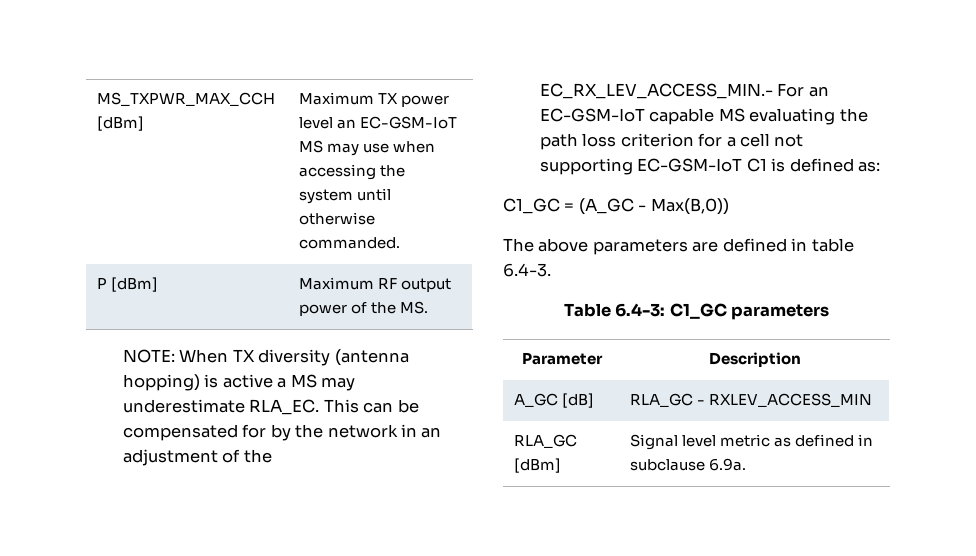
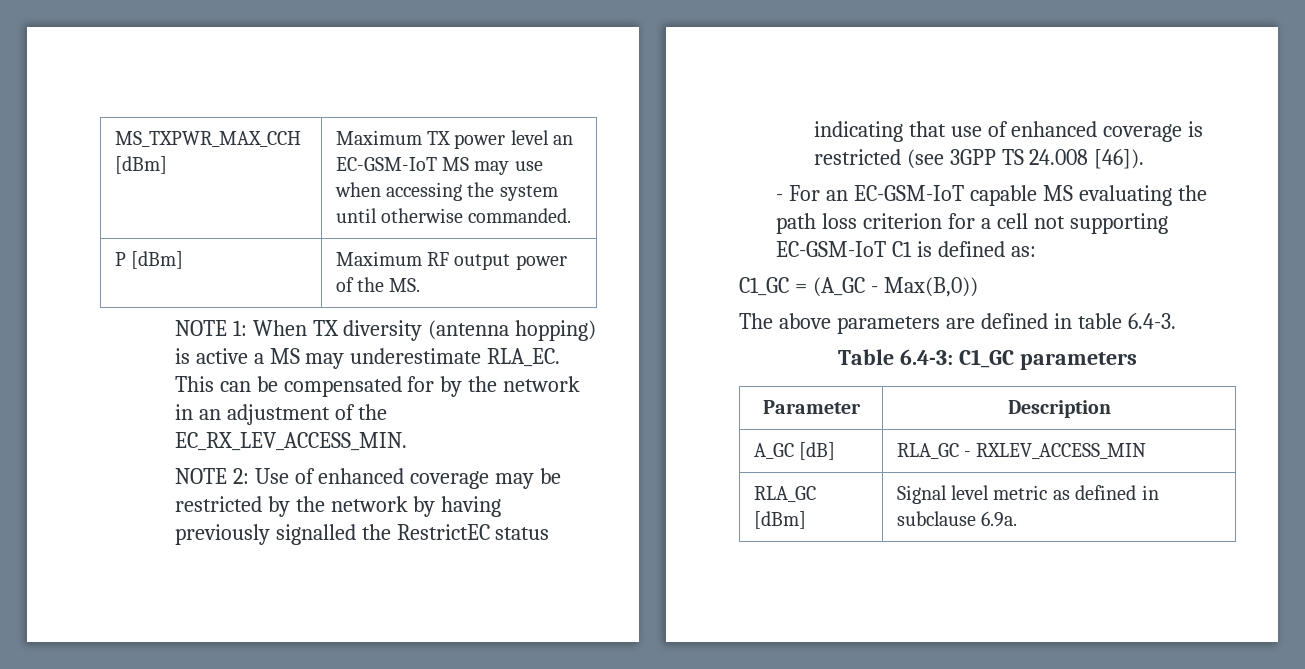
[122,349,175,363] NOTE: -> [174,320,247,336] NOTE 1:
[539,83,773,99] EC_RX_LEV_ACCESS_MIN.- -> [174,432,407,451] [174,468,562,489] [174,496,502,517] [174,524,550,545] [813,121,1204,142] [813,149,1145,169] [776,194,784,201] EC_RX_LEV_ACCESS_MIN. // NOTE 2: Use of enhanced coverage may be restricted by the network by having previously signalled the RestrictEC status indicating that use of enhanced coverage is restricted (see 3GPP TS 24.008 [46]). // -

